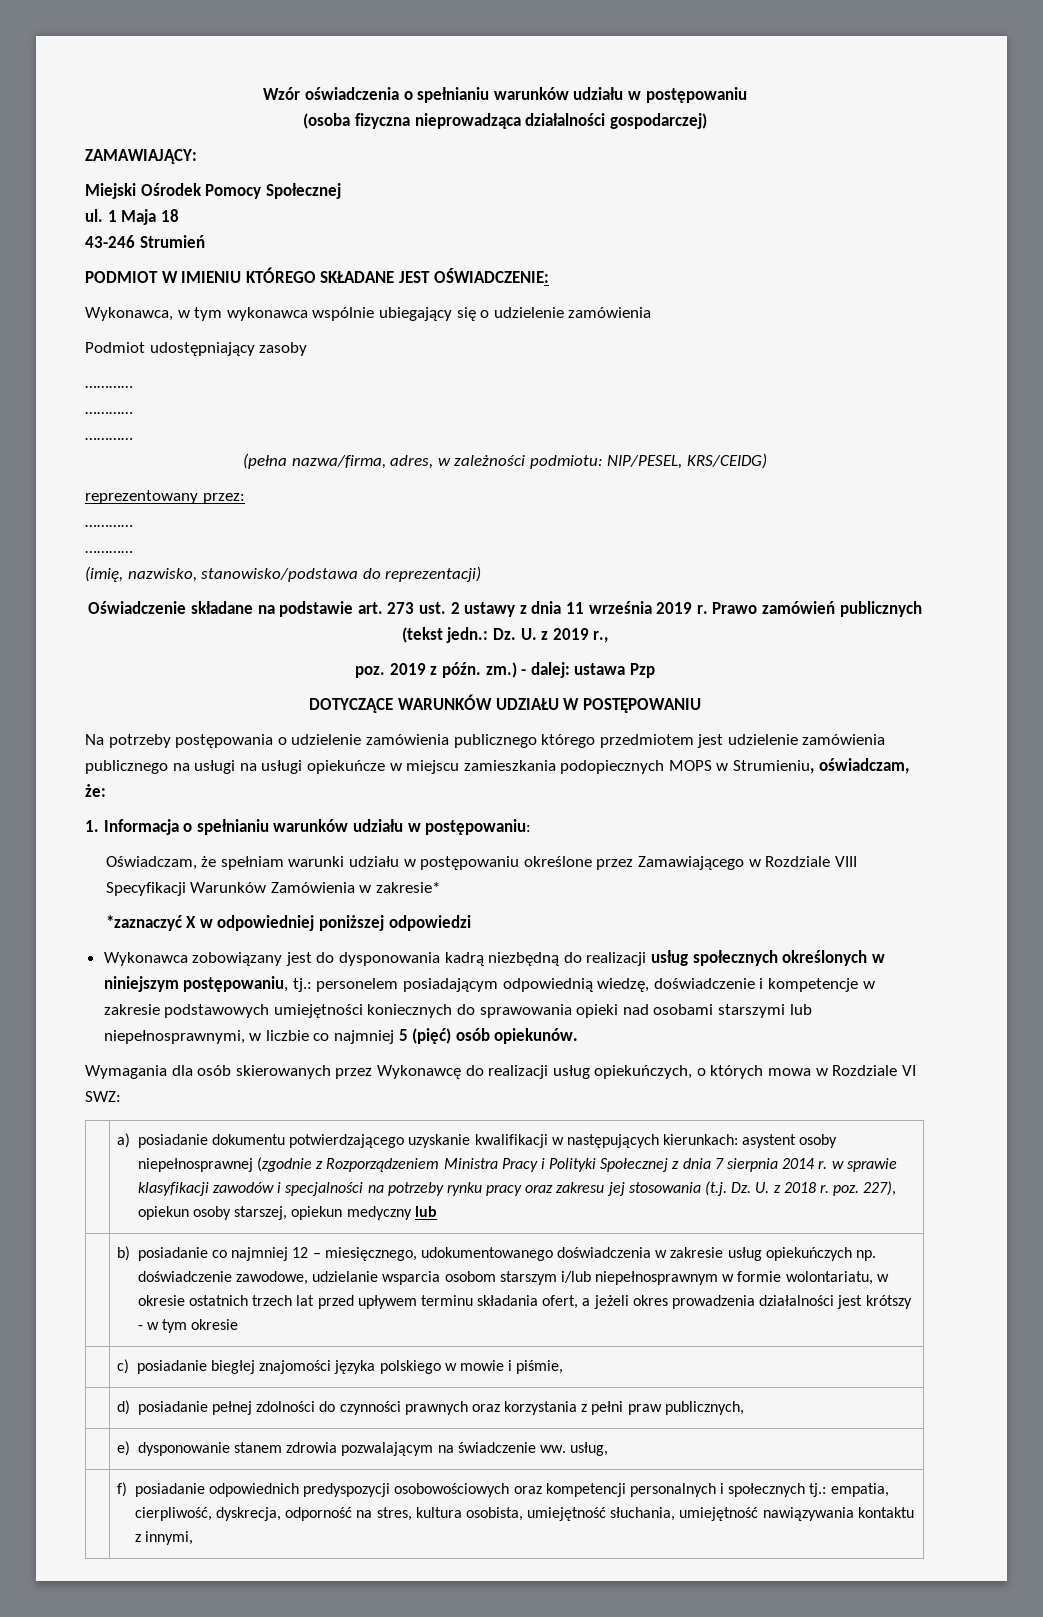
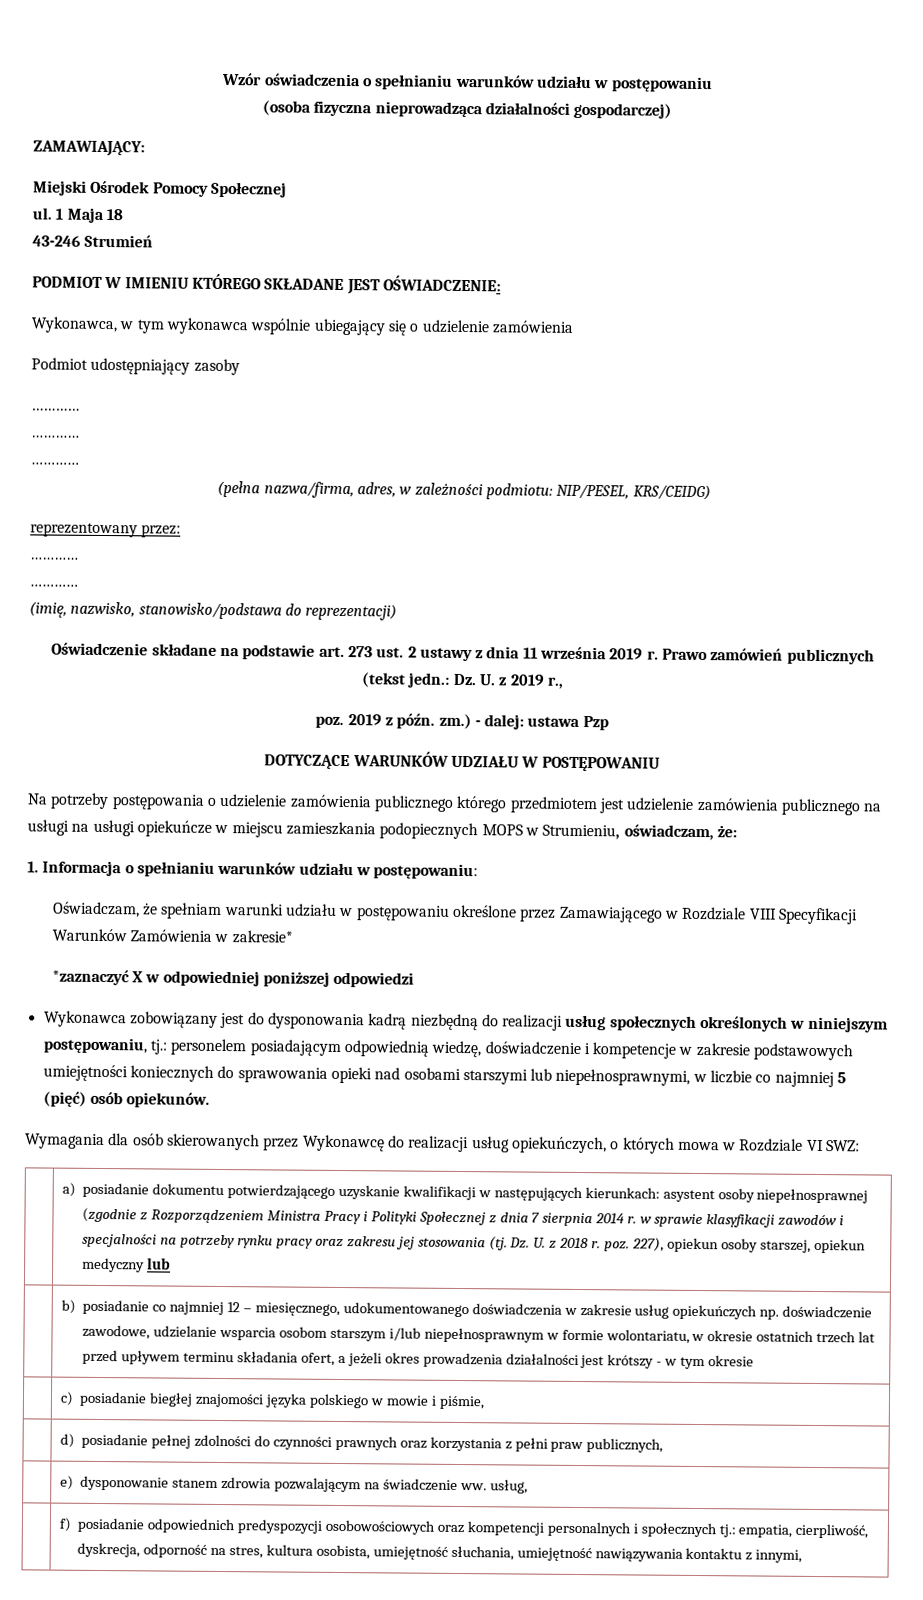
[704,1181,727,1196] (t.j. -> [488,1236,508,1251] (tj.

